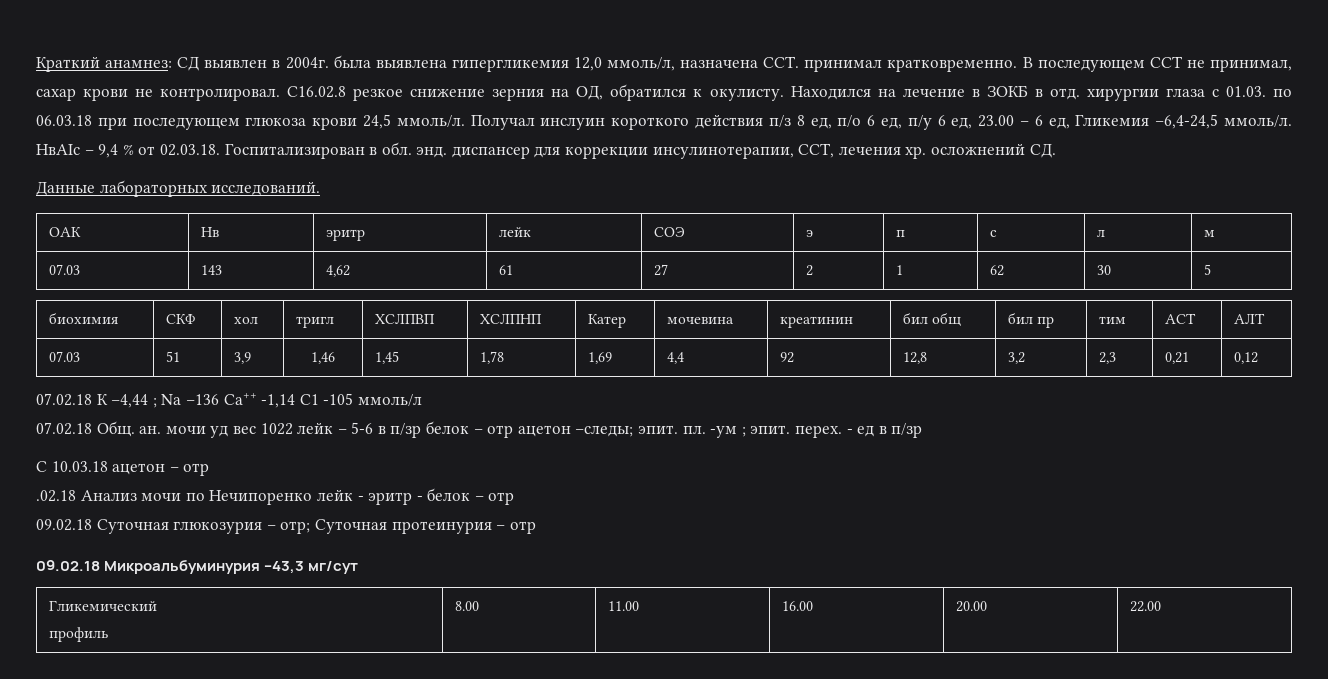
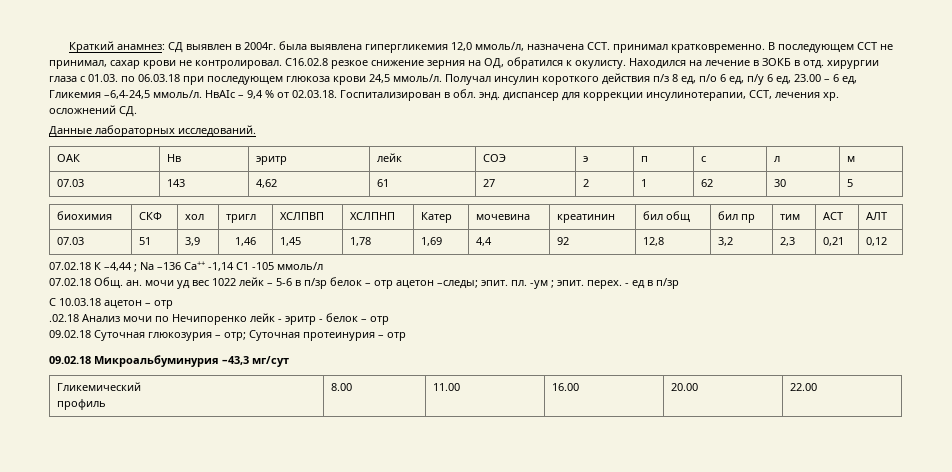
[540,117,606,130] инслуин -> [494,76,539,85] инсулин

